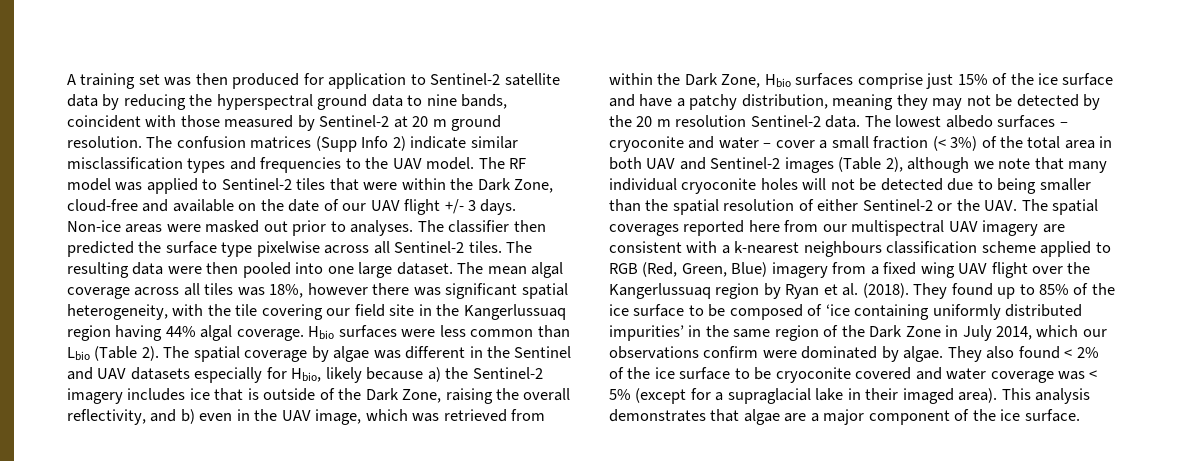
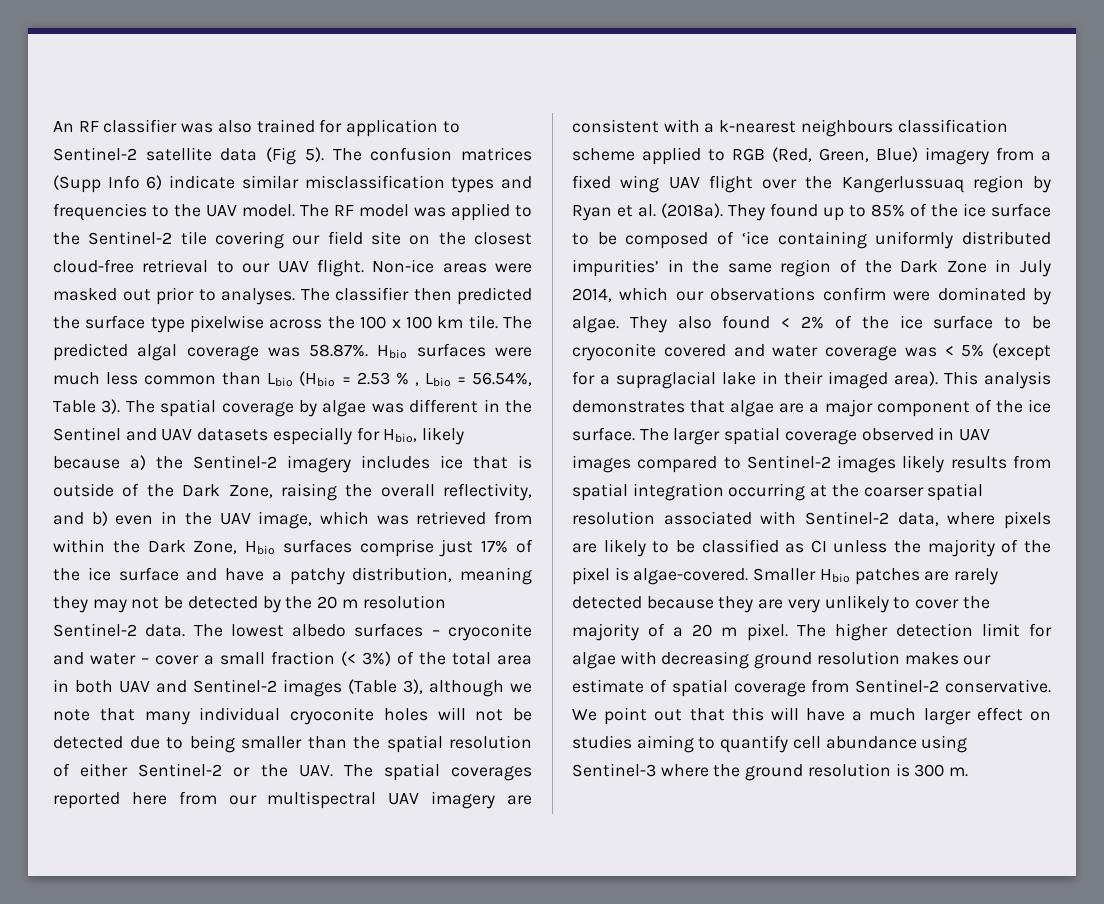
[67,73,300,89] A training set was then produced -> [53,119,315,133] An RF classifier was also trained
[102,94,508,110] [67,115,502,131] [67,136,142,148] by reducing the hyperspectral ground data to nine bands, coincident with those measured by Sentinel-2 at 20 m ground resolution. -> [266,147,324,165] (Fig 5).
[392,136,406,151] 2) -> [146,175,163,190] 6)
[221,178,554,193] [67,199,517,215] Sentinel-2 tiles that were within the Dark Zone, cloud-free and available on the date of our UAV flight +/- 3 days. -> [53,231,532,249] [53,259,364,277] the Sentinel-2 tile covering our field site on the closest cloud-free retrieval to our UAV flight.
[373,241,533,254] [67,262,564,278] [67,283,568,299] [67,304,566,320] [67,325,304,341] all Sentinel-2 tiles. The resulting data were then pooled into one large dataset. The mean algal coverage across all tiles was 18%, however there was significant spatial heterogeneity, with the tile covering our field site in the Kangerlussuaq region having 44% algal coverage. -> [327,315,533,329] [53,343,369,361] the 100 x 100 km tile. The predicted algal coverage was 58.87%.
(436, 333) none -> [53,372,100,385] much
[94,346,159,361] (Table 2). -> [299,371,532,387] [53,399,121,414] (Hbio = 2.53 % , Lbio = 56.54%, Table 3).
[957,74,988,85] 15% -> [481,540,509,553] 17%
[885,157,903,172] 2), -> [403,679,423,694] 3),
[862,283,909,298] (2018). -> [661,203,723,218] (2018a).
(1080, 415) none -> [639,427,991,445] [572,455,1051,473] [572,483,984,501] [572,511,1051,529] [572,539,1051,557] [572,567,999,585] [572,595,990,613] [572,623,1052,641] [572,651,992,669] [572,679,1051,697] [572,707,1051,725] [572,735,968,753] [572,763,969,781] The larger spatial coverage observed in UAV images compared to Sentinel-2 images likely results from spatial integration occurring at the coarser spatial resolution associated with Sentinel-2 data, where pixels are likely to be classified as CI unless the majority of the pixel is algae-covered. Smaller Hbio patches are rarely detected because they are very unlikely to cover the majority of a 20 m pixel. The higher detection limit for algae with decreasing ground resolution makes our estimate of spatial coverage from Sentinel-2 conservative. We point out that this will have a much larger effect on studies aiming to quantify cell abundance using Sentinel-3 where the ground resolution is 300 m.

